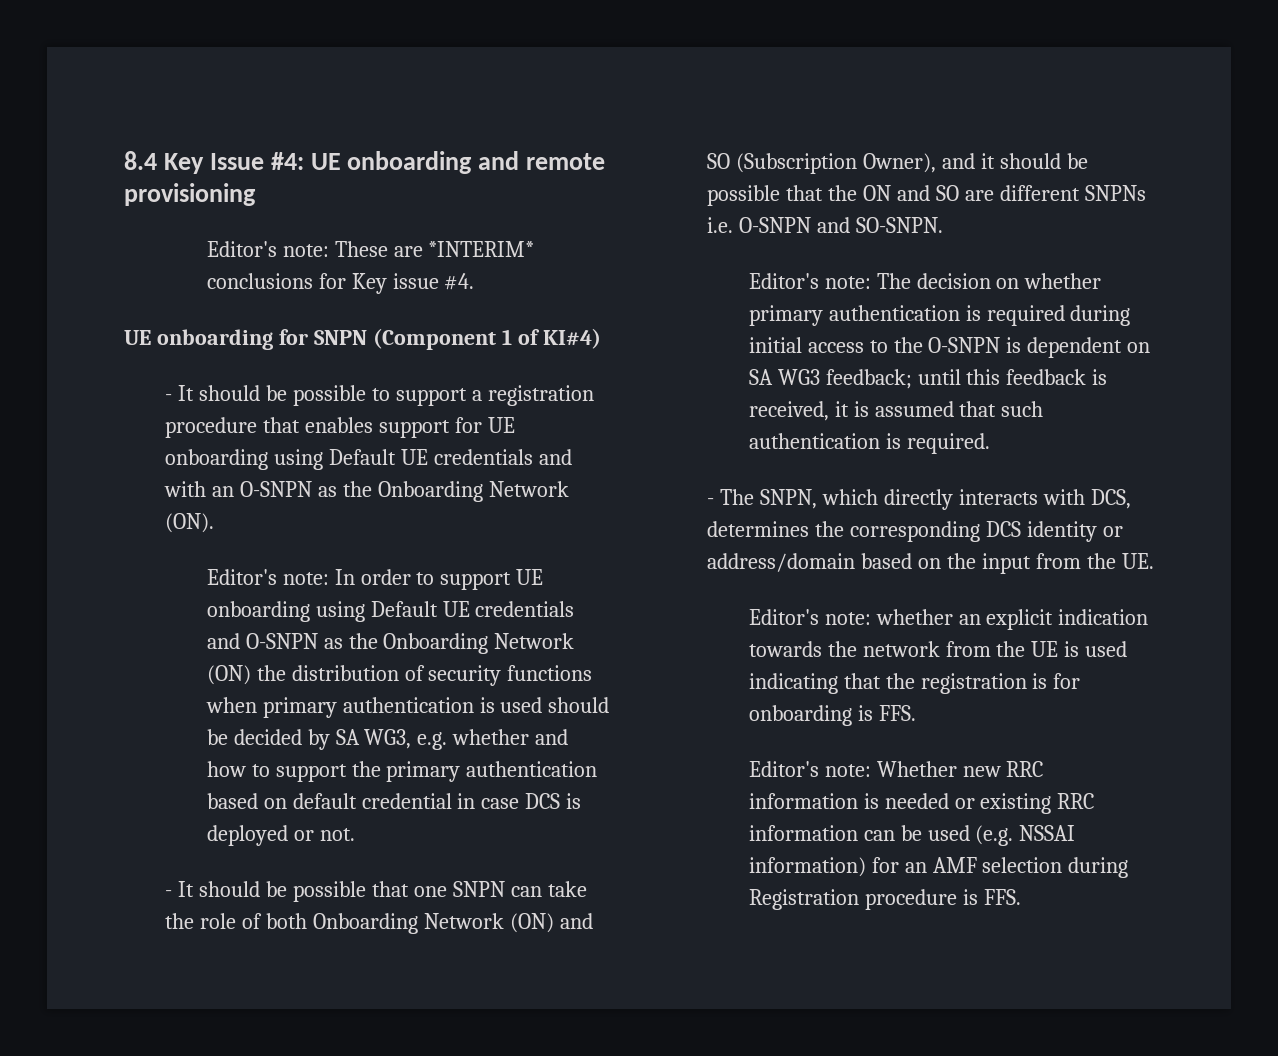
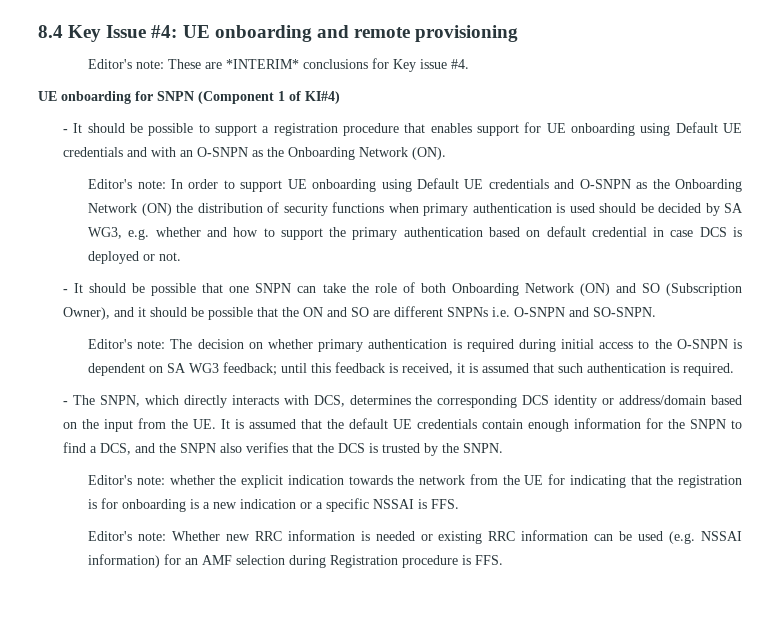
(1154, 561) none -> [221,418,742,432] [63,442,504,456] It is assumed that the default UE credentials contain enough information for the SNPN to find a DCS, and the SNPN also verifies that the DCS is trusted by the SNPN.
[958,614,981,625] an -> [219,475,237,485] the
[1064,641,1128,657] is used -> [548,474,566,485] for
(873, 713) none -> [203,498,428,512] a new indication or a specific NSSAI is

